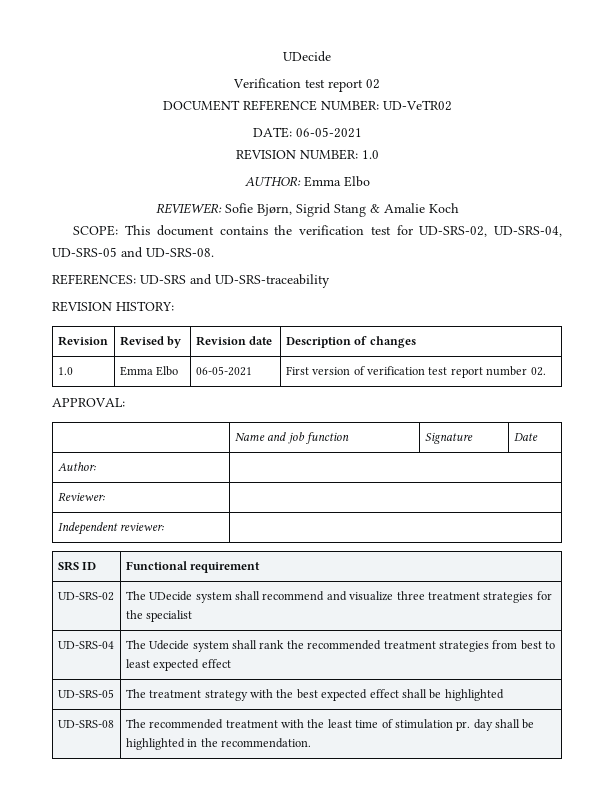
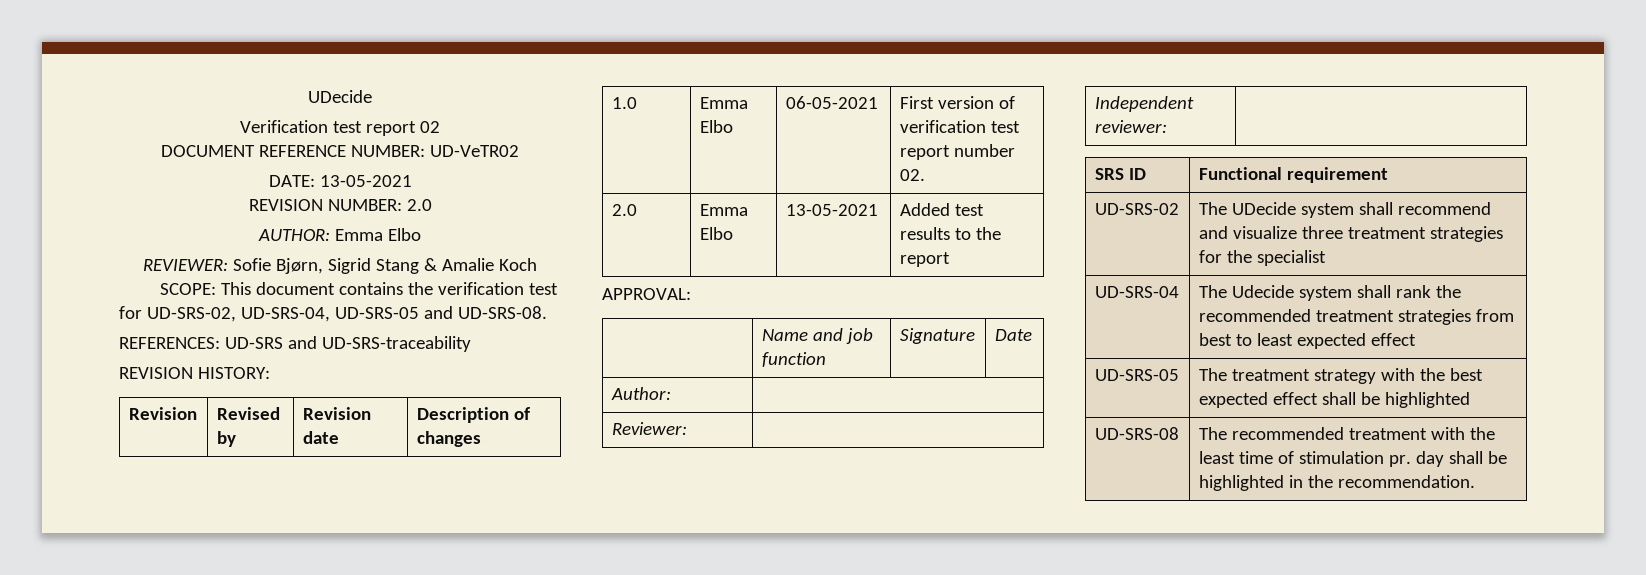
[295,127,362,138] 06-05-2021 -> [319,175,412,187] 13-05-2021
[361,150,379,159] 1.0 -> [406,199,432,211] 2.0
(546, 371) none -> [611,204,637,216] [699,204,748,216] [699,227,733,240] [785,204,878,216] [899,203,984,216] [899,227,1001,240] [899,252,950,267] // 2.0 | Emma Elbo | 13-05-2021 | Added test results to the report

